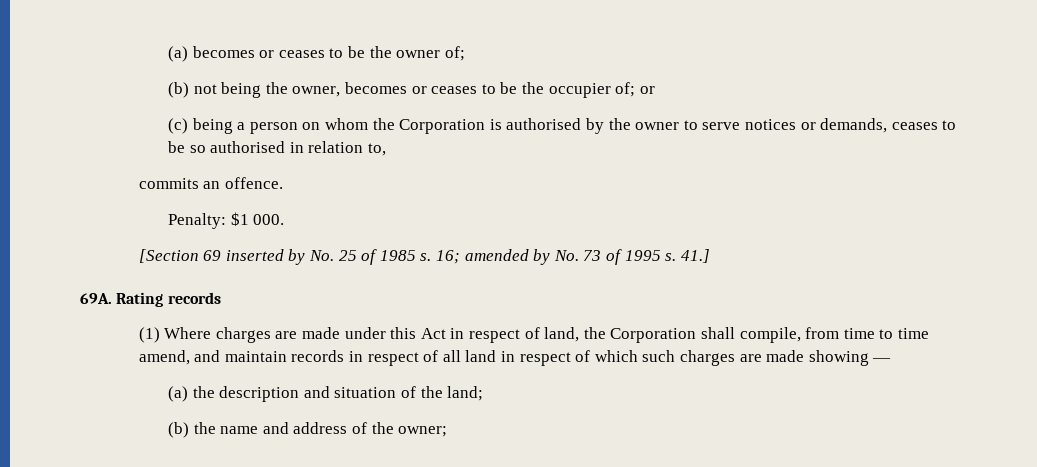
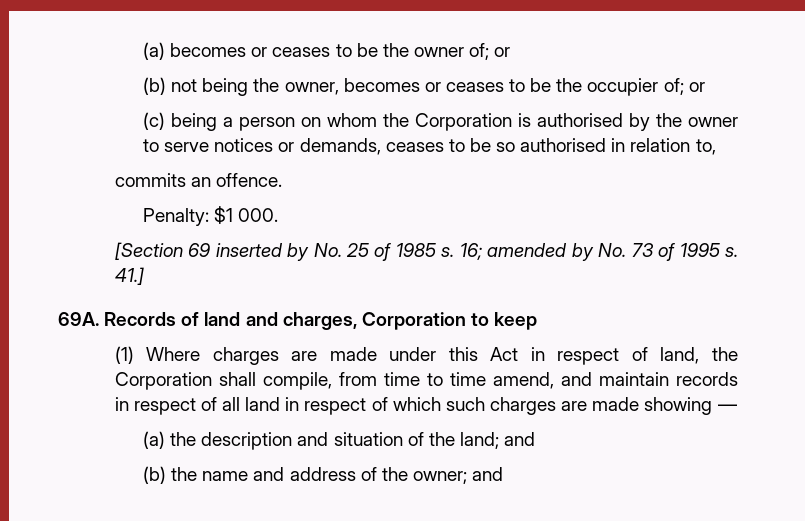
(465, 53) none -> [494,47,511,57] or
[116,292,221,307] Rating records -> [104,312,538,330] Records of land and charges, Corporation to keep
(484, 393) none -> [504,432,536,446] and
(448, 431) none -> [472,467,504,481] and

